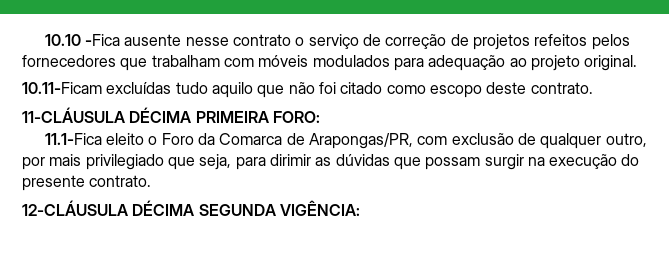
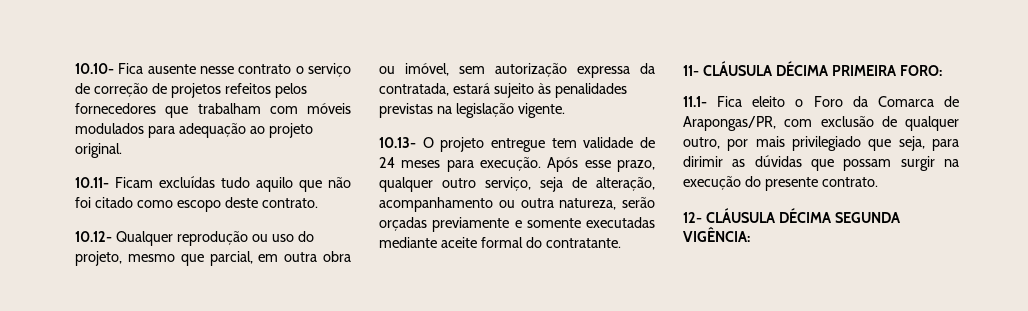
[44,34,121,46] 10.10 -Fica -> [75,63,144,74] 10.10- Fica
[22,82,102,94] 10.11-Ficam -> [75,177,153,188] 10.11- Ficam
[22,107,125,123] 11-CLÁUSULA -> [75,231,314,246] [75,251,351,266] [379,63,655,78] [379,83,627,98] [379,103,565,118] [379,137,655,152] [379,157,655,172] [379,177,655,192] [379,197,655,212] [379,217,655,232] [379,237,621,248] [683,61,773,76] 10.12- Qualquer reprodução ou uso do projeto, mesmo que parcial, em outra obra ou imóvel, sem autorização expressa da contratada, estará sujeito às penalidades previstas na legislação vigente. // 10.13- O projeto entregue tem validade de 24 meses para execução. Após esse prazo, qualquer outro serviço, seja de alteração, acompanhamento ou outra natureza, serão orçadas previamente e somente executadas mediante aceite formal do contratante. // 11- CLÁUSULA
[44,133,102,145] 11.1-Fica -> [683,96,743,107] 11.1- Fica
[22,200,128,216] 12-CLÁUSULA -> [683,208,776,223] 12- CLÁUSULA

